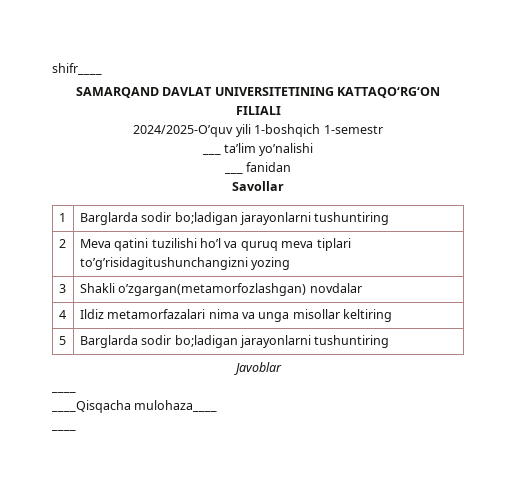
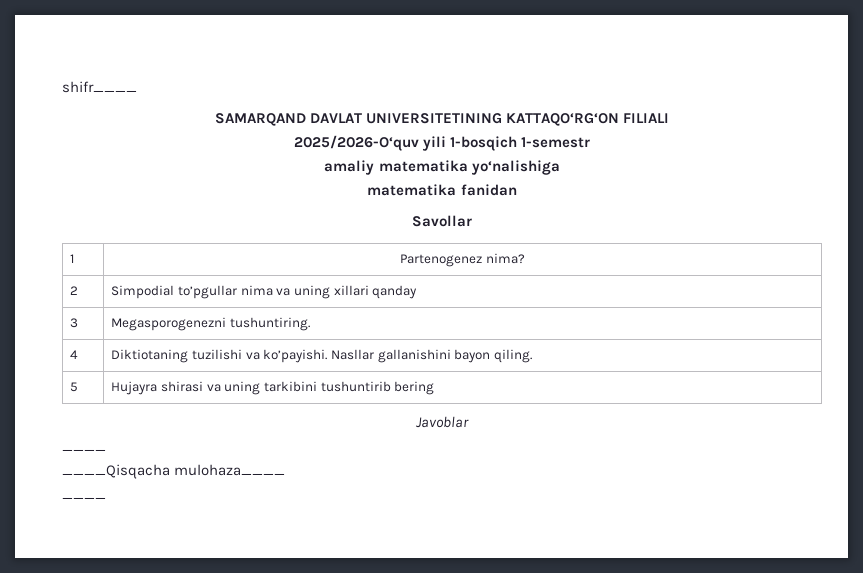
[133,124,383,137] [201,153,221,155] [224,143,314,156] [223,172,243,174] [246,162,292,172] [232,181,284,191] [58,213,66,222] [79,212,390,225] [58,239,66,248] [79,238,351,251] [79,257,291,270] [58,284,66,293] [79,283,362,296] [58,310,66,319] [79,309,393,322] [58,336,66,345] [79,335,390,348] 2024/2025-O’quv yili 1-boshqich 1-semestr // ___ ta’lim yo’nalishi // ___ fanidan // Savollar // 1 | Barglarda sodir bo;ladigan jarayonlarni tushuntiring // 2 | Meva qatini tuzilishi ho’l va quruq meva tiplari to’g’risidagitushunchangizni yozing // 3 | Shakli o’zgargan(metamorfozlashgan) novdalar // 4 | Ildiz metamorfazalari nima va unga misollar keltiring // 5 | Barglarda sodir bo;ladigan jarayonlarni tushuntiring -> [293,135,591,151] [324,160,560,175] [367,184,517,196] [412,215,472,227] [70,254,75,263] [400,253,525,267] [70,286,79,295] [111,285,418,299] [70,318,79,328] [111,317,311,331] [70,350,79,359] [111,349,532,363] [70,382,79,392] [111,381,435,395] 2025/2026-O‘quv yili 1-bosqich 1-semestr // amaliy matematika yo‘nalishiga // matematika fanidan // Savollar // 1 | Partenogenez nima? // 2 | Simpodial to’pgullar nima va uning xillari qanday // 3 | Megasporogenezni tushuntiring. // 4 | Diktiotaning tuzilishi va ko’payishi. Nasllar gallanishini bayon qiling. // 5 | Hujayra shirasi va uning tarkibini tushuntirib bering

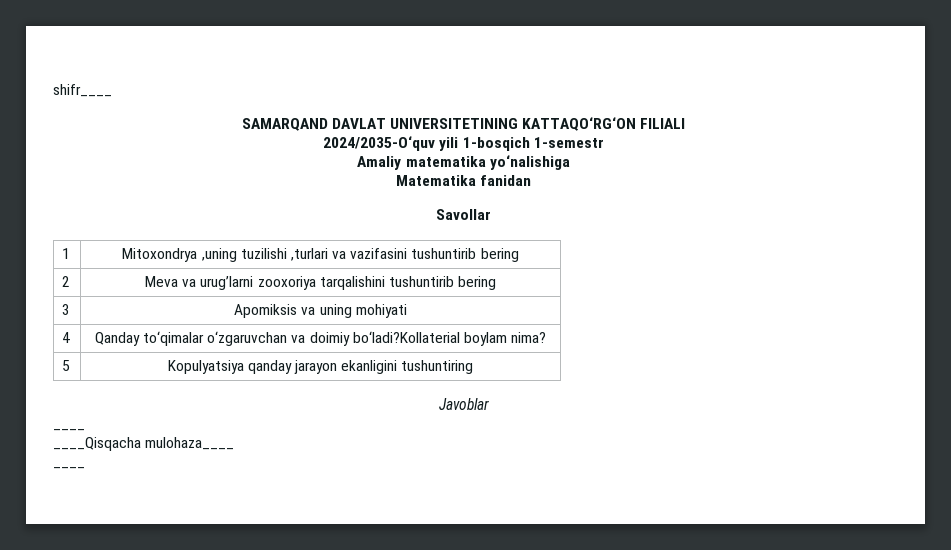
[293,135,419,151] 2025/2026-O‘quv -> [323,136,436,151] 2024/2035-O‘quv
[324,160,375,175] amaliy -> [357,156,402,170] Amaliy
[367,184,457,196] matematika -> [395,175,476,186] Matematika
[400,253,525,267] [70,286,79,295] [111,285,418,299] [70,318,79,328] [111,317,311,331] [70,350,79,359] [111,349,532,363] [70,382,79,392] [111,381,435,395] Partenogenez nima? // 2 | Simpodial to’pgullar nima va uning xillari qanday // 3 | Megasporogenezni tushuntiring. // 4 | Diktiotaning tuzilishi va ko’payishi. Nasllar gallanishini bayon qiling. // 5 | Hujayra shirasi va uning tarkibini tushuntirib bering -> [122,248,519,262] [62,276,71,287] [144,276,497,290] [62,304,71,315] [234,304,407,318] [62,332,71,343] [94,331,547,346] [62,360,71,371] [167,360,474,374] Mitoxondrya ,uning tuzilishi ,turlari va vazifasini tushuntirib bering // 2 | Meva va urug’larni zooxoriya tarqalishini tushuntirib bering // 3 | Apomiksis va uning mohiyati // 4 | Qanday to‘qimalar o‘zgaruvchan va doimiy bo‘ladi?Kollaterial boylam nima? // 5 | Kopulyatsiya qanday jarayon ekanligini tushuntiring

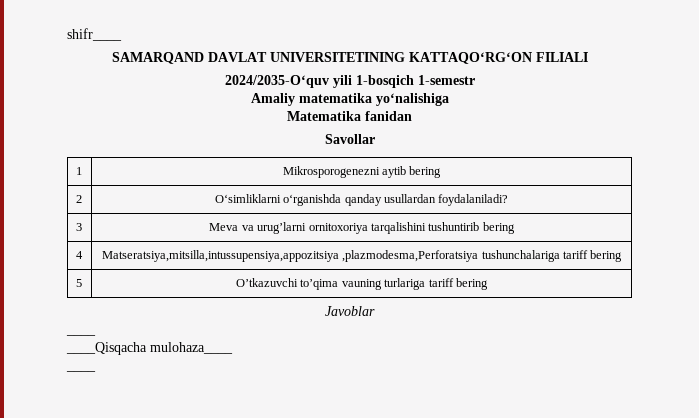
[122,248,519,262] [62,276,71,287] Mitoxondrya ,uning tuzilishi ,turlari va vazifasini tushuntirib bering // 2 -> [282,166,442,178] [75,195,82,203] [214,194,509,206] [75,223,82,231] Mikrosporogenezni aytib bering // 2 | O‘simliklarni o‘rganishda qanday usullardan foydalaniladi? // 3
[257,276,316,290] zooxoriya -> [308,223,368,234] ornitoxoriya
[62,304,71,315] [234,304,407,318] [62,332,71,343] [94,331,547,346] [62,360,71,371] [167,360,474,374] 3 | Apomiksis va uning mohiyati // 4 | Qanday to‘qimalar o‘zgaruvchan va doimiy bo‘ladi?Kollaterial boylam nima? // 5 | Kopulyatsiya qanday jarayon ekanligini tushuntiring -> [75,251,83,259] [101,250,623,262] [75,279,82,287] [236,278,488,290] 4 | Matseratsiya,mitsilla,intussupensiya,appozitsiya ,plazmodesma,Perforatsiya tushunchalariga tariff bering // 5 | O’tkazuvchi to’qima vauning turlariga tariff bering

